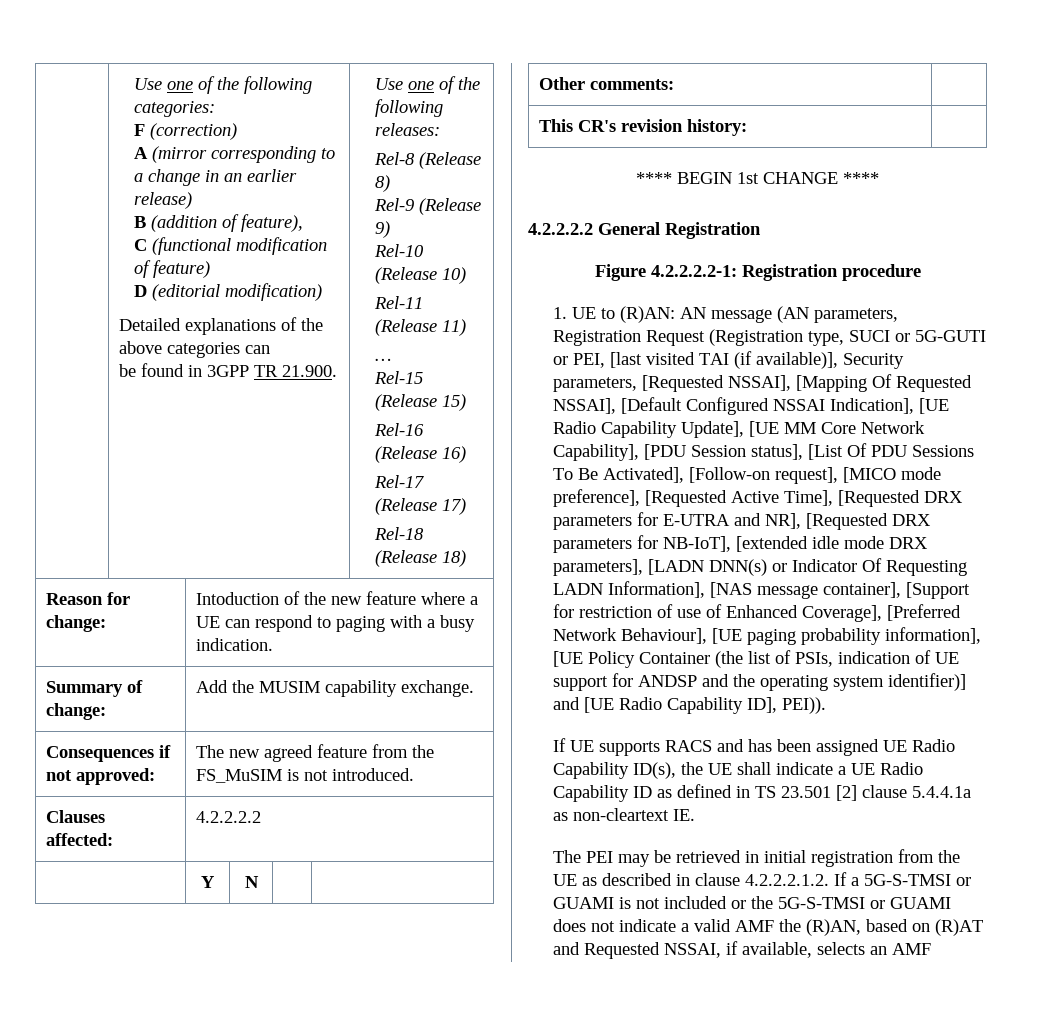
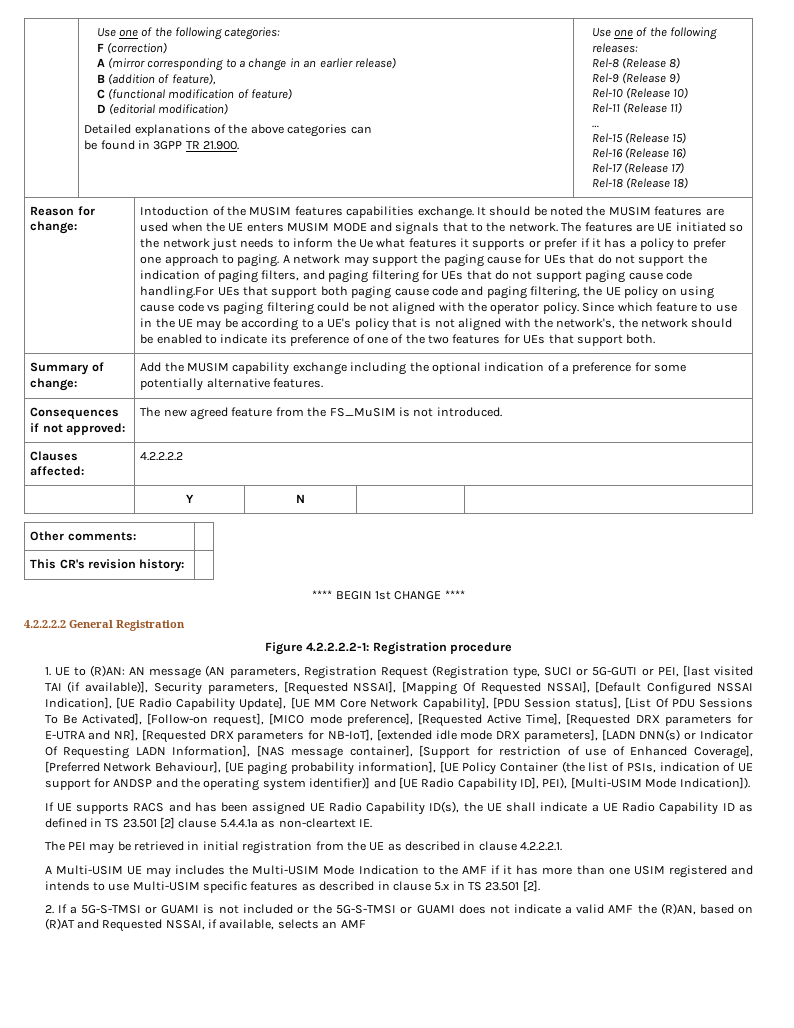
[331,591,479,605] [196,615,476,632] [196,638,274,651] new feature where a UE can respond to paging with a busy indication. -> [249,206,724,219] [140,222,744,235] [140,238,726,251] [140,254,707,267] [140,270,692,283] [140,286,714,299] [140,302,737,315] [140,318,733,331] [140,334,656,346] MUSIM features capabilities exchange. It should be noted the MUSIM features are used when the UE enters MUSIM MODE and signals that to the network. The features are UE initiated so the network just needs to inform the Ue what features it supports or prefer if it has a policy to prefer one approach to paging. A network may support the paging cause for UEs that do not support the indication of paging filters, and paging filtering for UEs that do not support paging cause code handling.For UEs that support both paging cause code and paging filtering, the UE policy on using cause code vs paging filtering could be not aligned with the operator policy. Since which feature to use in the UE may be according to a UE's policy that is not aligned with the network's, the network should be enabled to indicate its preference of one of the two features for UEs that support both.
[401,680,475,697] exchange. -> [292,362,687,375] [140,378,324,391] exchange including the optional indication of a preference for some potentially alternative features.
[781,697,826,714] PEI)). -> [542,777,750,789] PEI), [Multi-USIM Mode Indication]).
[744,874,829,886] 4.2.2.2.1.2. -> [520,842,563,851] [44,865,753,878] [44,880,540,893] [44,905,54,914] 4.2.2.2.1. // A Multi-USIM UE may includes the Multi-USIM Mode Indication to the AMF if it has more than one USIM registered and intends to use Multi-USIM specific features as described in clause 5.x in TS 23.501 [2]. // 2.

